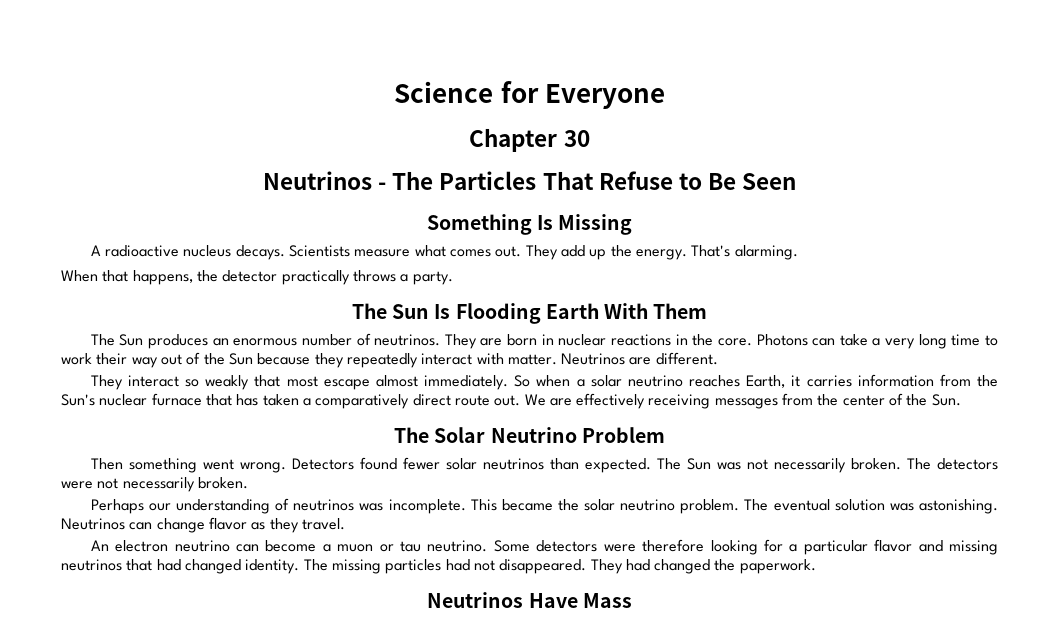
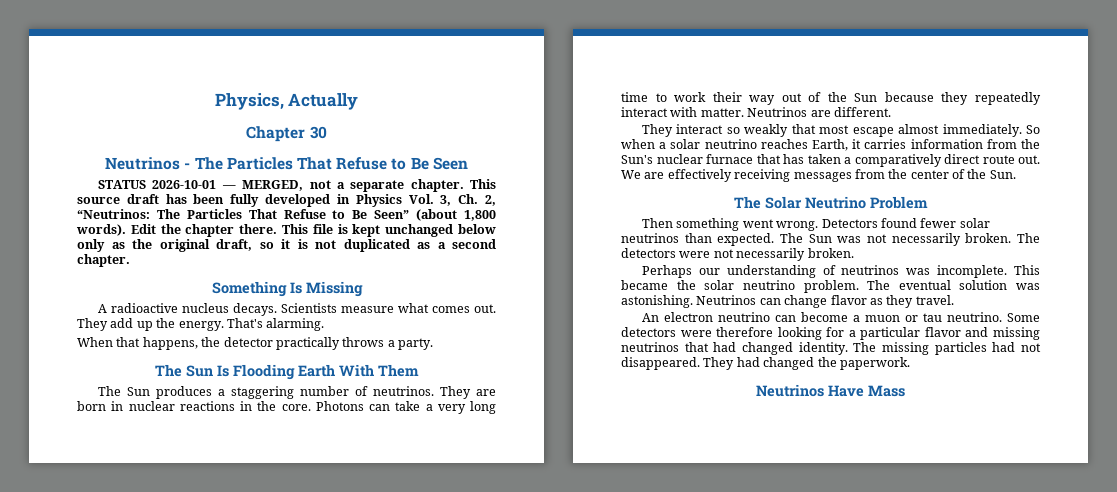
[394,81,665,109] Science for Everyone -> [214,93,359,110] Physics, Actually
(796, 181) none -> [98,179,496,192] [77,194,496,207] [77,209,497,221] [76,224,497,237] [77,239,496,252] [77,254,130,267] // STATUS 2026-10-01 — MERGED, not a separate chapter. This source draft has been fully developed in Physics Vol. 3, Ch. 2, “Neutrinos: The Particles That Refuse to Be Seen” (about 1,800 words). Edit the chapter there. This file is kept unchanged below only as the original draft, so it is not duplicated as a second chapter.
[212,338,298,346] an enormous -> [218,386,295,399] a staggering

